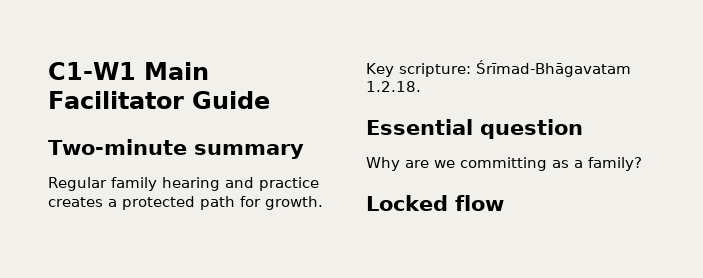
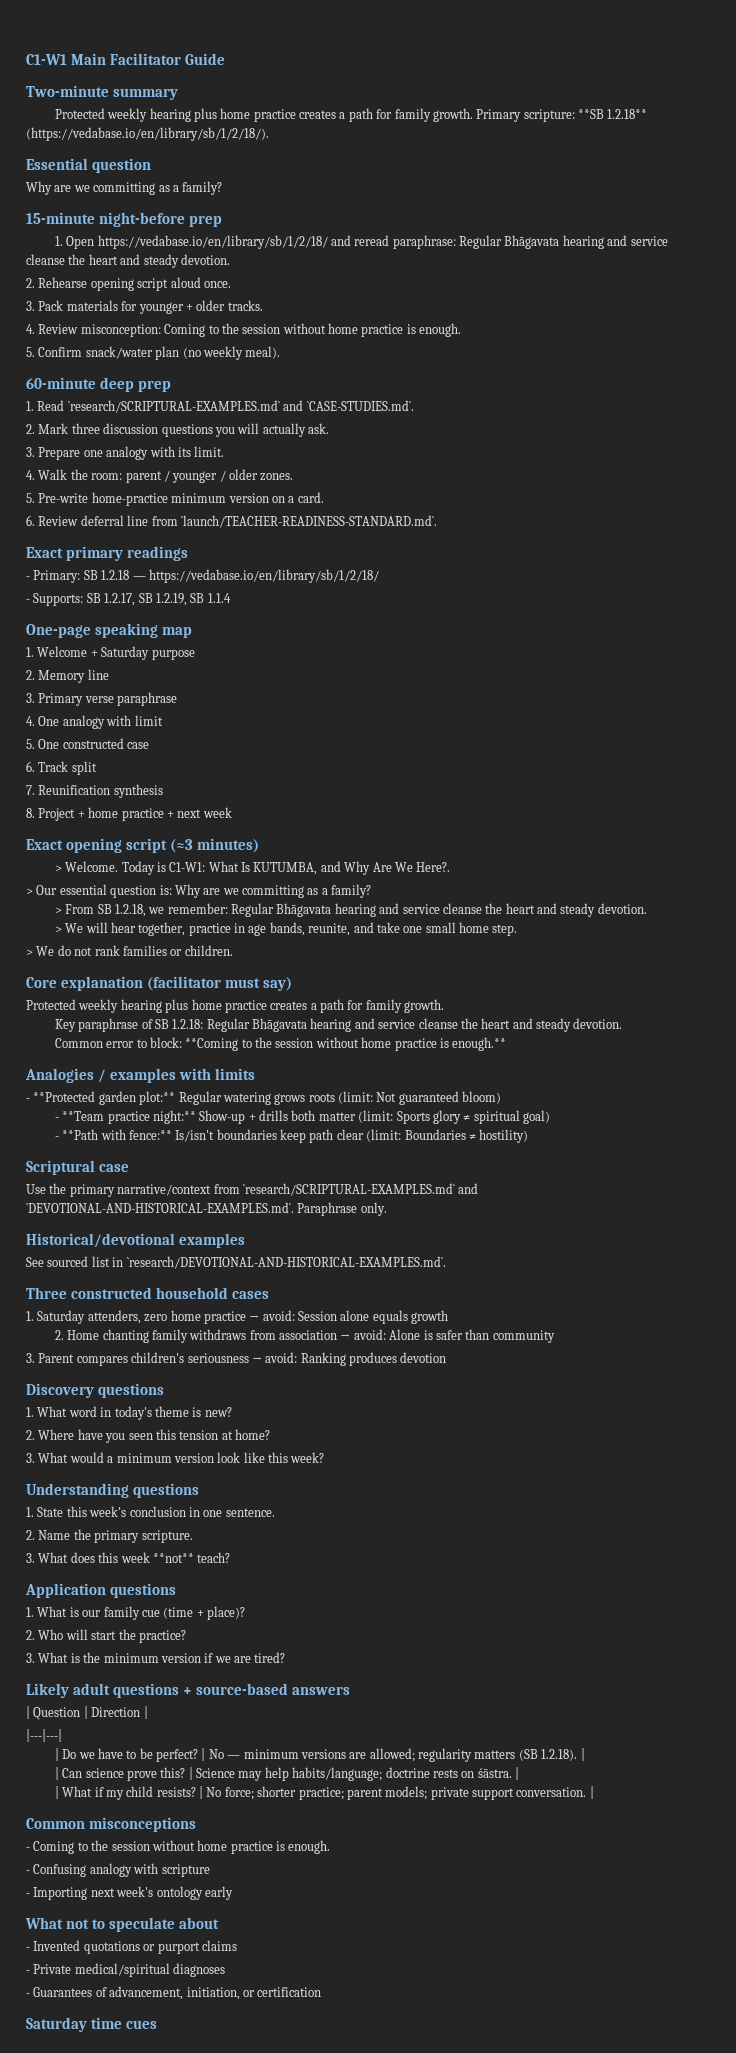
[48,177,319,191] [48,196,323,210] [366,60,631,77] [366,81,421,92] Regular family hearing and practice creates a protected path for growth. Key scripture: Śrīmad-Bhāgavatam 1.2.18. -> [54,108,648,122] [26,127,269,141] Protected weekly hearing plus home practice creates a path for family growth. Primary scripture: **SB 1.2.18** (https://vedabase.io/en/library/sb/1/2/18/).
[366,195,504,211] Locked flow -> [26,212,222,227] [54,235,668,249] [26,254,230,268] [26,277,231,291] [26,300,263,314] [26,323,462,337] [26,346,281,360] [26,377,171,392] [26,400,414,413] [26,423,329,437] [26,446,225,460] [26,469,294,483] [26,492,324,506] [26,515,437,528] [26,546,188,561] [26,569,379,583] [26,593,231,606] [26,623,192,638] [26,646,195,660] [26,669,109,683] [26,692,178,706] [26,715,163,729] [26,738,150,749] [26,761,97,775] [26,784,163,798] [26,807,232,821] [26,838,259,853] [54,861,451,875] [26,884,372,898] [54,903,647,917] [54,922,518,936] [26,945,233,956] [26,976,292,991] [26,999,445,1013] [54,1018,623,1032] [54,1037,507,1051] [25,1068,255,1083] [26,1091,502,1105] [54,1110,551,1124] [54,1129,529,1143] [26,1160,129,1175] [26,1183,479,1197] [26,1202,387,1216] [26,1233,245,1248] [26,1256,446,1269] [26,1287,269,1299] [26,1310,449,1324] [54,1329,555,1343] [26,1352,447,1366] [26,1383,164,1398] [26,1406,232,1420] [26,1429,270,1443] [26,1452,325,1463] [26,1483,199,1498] [26,1506,275,1517] [26,1529,193,1543] [26,1552,231,1563] [25,1583,176,1598] [26,1606,245,1620] [26,1629,186,1643] [26,1652,286,1663] [26,1683,350,1698] [26,1706,148,1720] [26,1729,62,1742] [54,1748,585,1762] [54,1767,520,1781] [54,1786,594,1800] [26,1817,196,1832] [26,1840,331,1854] [26,1863,210,1877] [26,1886,233,1900] [25,1917,219,1932] [26,1940,237,1954] [26,1963,226,1977] [26,1986,322,2000] [26,2017,157,2032] 15-minute night-before prep // 1. Open https://vedabase.io/en/library/sb/1/2/18/ and reread paraphrase: Regular Bhāgavata hearing and service cleanse the heart and steady devotion. // 2. Rehearse opening script aloud once. // 3. Pack materials for younger + older tracks. // 4. Review misconception: Coming to the session without home practice is enough. // 5. Confirm snack/water plan (no weekly meal). // 60-minute deep prep // 1. Read `research/SCRIPTURAL-EXAMPLES.md` and `CASE-STUDIES.md`. // 2. Mark three discussion questions you will actually ask. // 3. Prepare one analogy with its limit. // 4. Walk the room: parent / younger / older zones. // 5. Pre-write home-practice minimum version on a card. // 6. Review deferral line from `launch/TEACHER-READINESS-STANDARD.md`. // Exact primary readings // - Primary: SB 1.2.18 — https://vedabase.io/en/library/sb/1/2/18/ // - Supports: SB 1.2.17, SB 1.2.19, SB 1.1.4 // One-page speaking map // 1. Welcome + Saturday purpose // 2. Memory line // 3. Primary verse paraphrase // 4. One analogy with limit // 5. One constructed case // 6. Track split // 7. Reunification synthesis // 8. Project + home practice + next week // Exact opening script (≈3 minutes) // > Welcome. Today is C1-W1: What Is KUTUMBA, and Why Are We Here?. // > Our essential question is: Why are we committing as a family? // > From SB 1.2.18, we remember: Regular Bhāgavata hearing and service cleanse the heart and steady devotion. // > We will hear together, practice in age bands, reunite, and take one small home step. // > We do not rank families or children. // Core explanation (facilitator must say) // Protected weekly hearing plus home practice creates a path for family growth. // Key paraphrase of SB 1.2.18: Regular Bhāgavata hearing and service cleanse the heart and steady devotion. // Common error to block: **Coming to the session without home practice is enough.** // Analogies / examples with limits // - **Protected garden plot:** Regular watering grows roots (limit: Not guaranteed bloom) // - **Team practice night:** Show-up + drills both matter (limit: Sports glory ≠ spiritual goal) // - **Path with fence:** Is/isn't boundaries keep path clear (limit: Boundaries ≠ hostility) // Scriptural case // Use the primary narrative/context from `research/SCRIPTURAL-EXAMPLES.md` and `DEVOTIONAL-AND-HISTORICAL-EXAMPLES.md`. Paraphrase only. // Historical/devotional examples // See sourced list in `research/DEVOTIONAL-AND-HISTORICAL-EXAMPLES.md`. // Three constructed household cases // 1. Saturday attenders, zero home practice → avoid: Session alone equals growth // 2. Home chanting family withdraws from association → avoid: Alone is safer than community // 3. Parent compares children's seriousness → avoid: Ranking produces devotion // Discovery questions // 1. What word in today's theme is new? // 2. Where have you seen this tension at home? // 3. What would a minimum version look like this week? // Understanding questions // 1. State this week's conclusion in one sentence. // 2. Name the primary scripture. // 3. What does this week **not** teach? // Application questions // 1. What is our family cue (time + place)? // 2. Who will start the practice? // 3. What is the minimum version if we are tired? // Likely adult questions + source-based answers // | Question | Direction | // |---|---| // | Do we have to be perfect? | No — minimum versions are allowed; regularity matters (SB 1.2.18). | // | Can science prove this? | Science may help habits/language; doctrine rests on śāstra. | // | What if my child resists? | No force; shorter practice; parent models; private support conversation. | // Common misconceptions // - Coming to the session without home practice is enough. // - Confusing analogy with scripture // - Importing next week's ontology early // What not to speculate about // - Invented quotations or purport claims // - Private medical/spiritual diagnoses // - Guarantees of advancement, initiation, or certification // Saturday time cues

